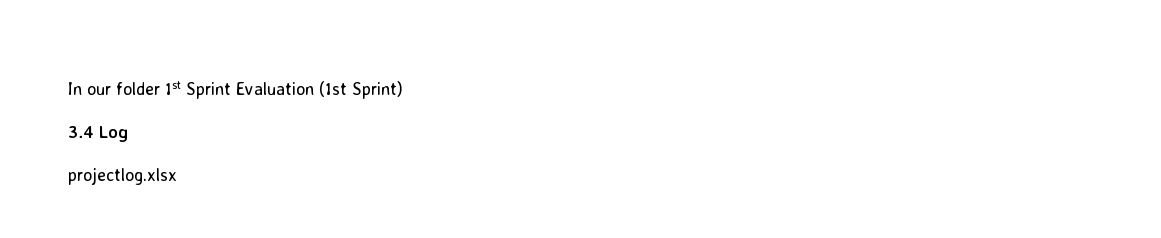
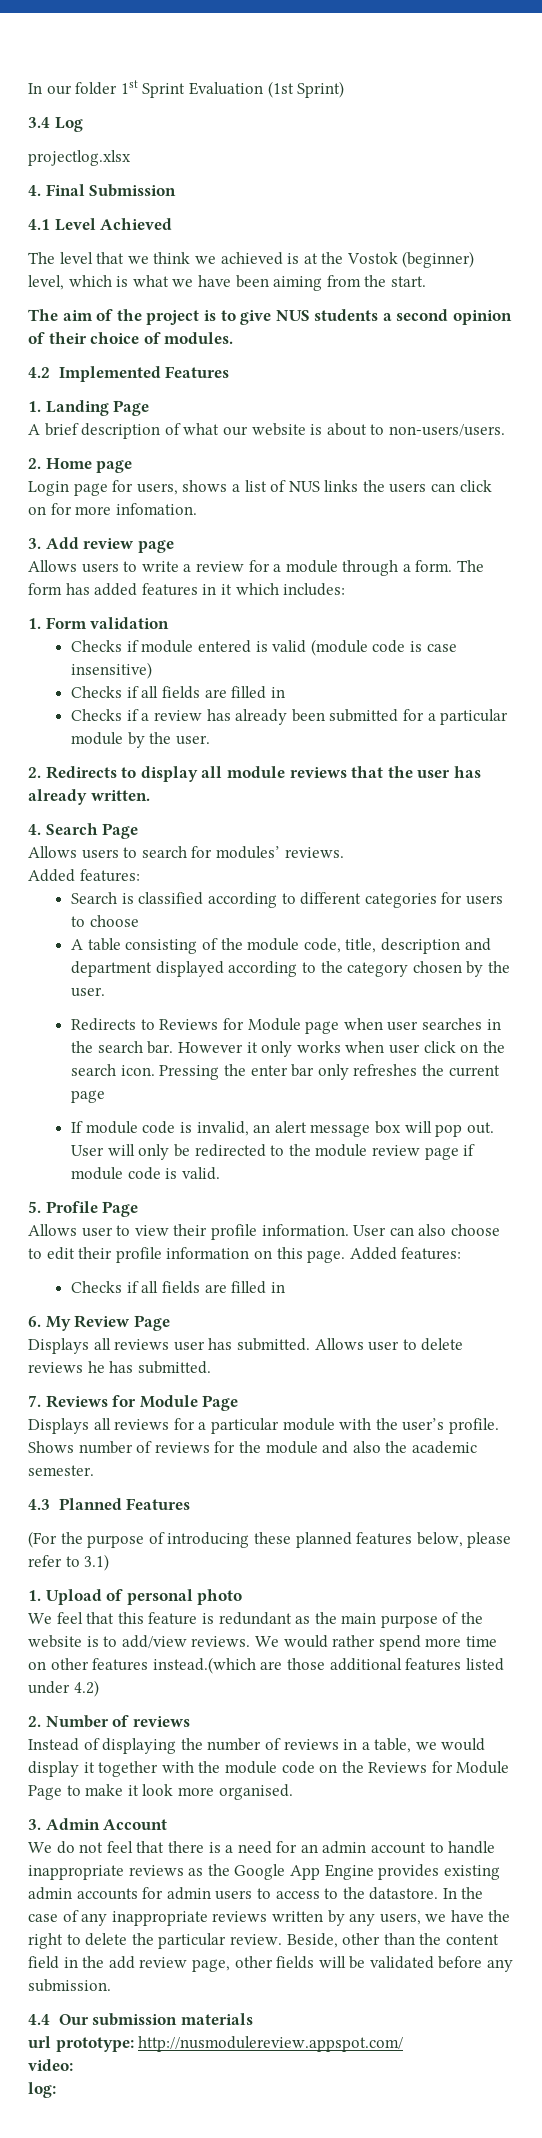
(177, 176) none -> [28,184,177,197] [28,218,173,231] [28,251,475,268] [28,275,426,291] [28,309,513,325] [28,332,234,344] [28,366,230,382] [28,400,150,416] [28,423,505,439] [28,458,133,473] [28,480,492,496] [28,503,197,515] [28,537,174,553] [28,560,485,576] [28,583,346,596] [28,617,170,629] [71,639,457,656] [71,662,153,679] [71,686,285,699] [71,709,509,725] [71,732,211,748] [28,766,481,782] [28,789,150,805] [28,823,139,839] [28,846,344,859] [28,869,140,882] [71,892,503,908] [71,915,139,927] [71,938,491,954] [71,961,510,977] [71,987,106,997] [71,1018,501,1034] [71,1041,505,1057] [71,1064,500,1080] [71,1090,106,1103] [71,1121,494,1137] [71,1144,476,1160] [71,1167,221,1180] [28,1201,139,1217] [28,1224,500,1240] [28,1247,462,1263] [71,1281,285,1294] [28,1315,170,1331] [28,1338,464,1354] [28,1361,211,1374] [28,1395,239,1411] [28,1418,499,1434] [28,1441,477,1454] [28,1465,94,1476] [28,1498,191,1510] [28,1531,512,1548] [28,1554,110,1571] [28,1589,243,1605] [28,1612,484,1628] [28,1635,497,1651] [28,1657,504,1674] [28,1680,99,1697] [28,1715,190,1728] [28,1738,486,1754] [28,1761,510,1777] [28,1784,293,1800] [28,1818,168,1830] [28,1841,496,1854] [28,1864,500,1880] [28,1887,484,1900] [28,1910,511,1926] [28,1933,499,1949] [28,1956,514,1972] [28,1979,111,1992] [28,2013,253,2026] [28,2036,404,2052] [28,2059,73,2071] [28,2082,56,2098] // 4. Final Submission // 4.1 Level Achieved // The level that we think we achieved is at the Vostok (beginner) level, which is what we have been aiming from the start. // The aim of the project is to give NUS students a second opinion of their choice of modules. // 4.2 Implemented Features // 1. Landing Page // A brief description of what our website is about to non-users/users. // 2. Home page // Login page for users, shows a list of NUS links the users can click on for more infomation. // 3. Add review page // Allows users to write a review for a module through a form. The form has added features in it which includes: // 1. Form validation // Checks if module entered is valid (module code is case insensitive) // Checks if all fields are filled in // Checks if a review has already been submitted for a particular module by the user. // 2. Redirects to display all module reviews that the user has already written. // 4. Search Page // Allows users to search for modules’ reviews. // Added features: // Search is classified according to different categories for users to choose // A table consisting of the module code, title, description and department displayed according to the category chosen by the user. // Redirects to Reviews for Module page when user searches in the search bar. However it only works when user click on the search icon. Pressing the enter bar only refreshes the current page // If module code is invalid, an alert message box will pop out. User will only be redirected to the module review page if module code is valid. // 5. Profile Page // Allows user to view their profile information. User can also choose to edit their profile information on this page. Added features: // Checks if all fields are filled in // 6. My Review Page // Displays all reviews user has submitted. Allows user to delete reviews he has submitted. // 7. Reviews for Module Page // Displays all reviews for a particular module with the user’s profile. Shows number of reviews for the module and also the academic semester. // 4.3 Planned Features // (For the purpose of introducing these planned features below, please refer to 3.1) // 1. Upload of personal photo // We feel that this feature is redundant as the main purpose of the website is to add/view reviews. We would rather spend more time on other features instead.(which are those additional features listed under 4.2) // 2. Number of reviews // Instead of displaying the number of reviews in a table, we would display it together with the module code on the Reviews for Module Page to make it look more organised. // 3. Admin Account // We do not feel that there is a need for an admin account to handle inappropriate reviews as the Google App Engine provides existing admin accounts for admin users to access to the datastore. In the case of any inappropriate reviews written by any users, we have the right to delete the particular review. Beside, other than the content field in the add review page, other fields will be validated before any submission. // 4.4 Our submission materials // url prototype: http://nusmodulereview.appspot.com/ // video: // log:

